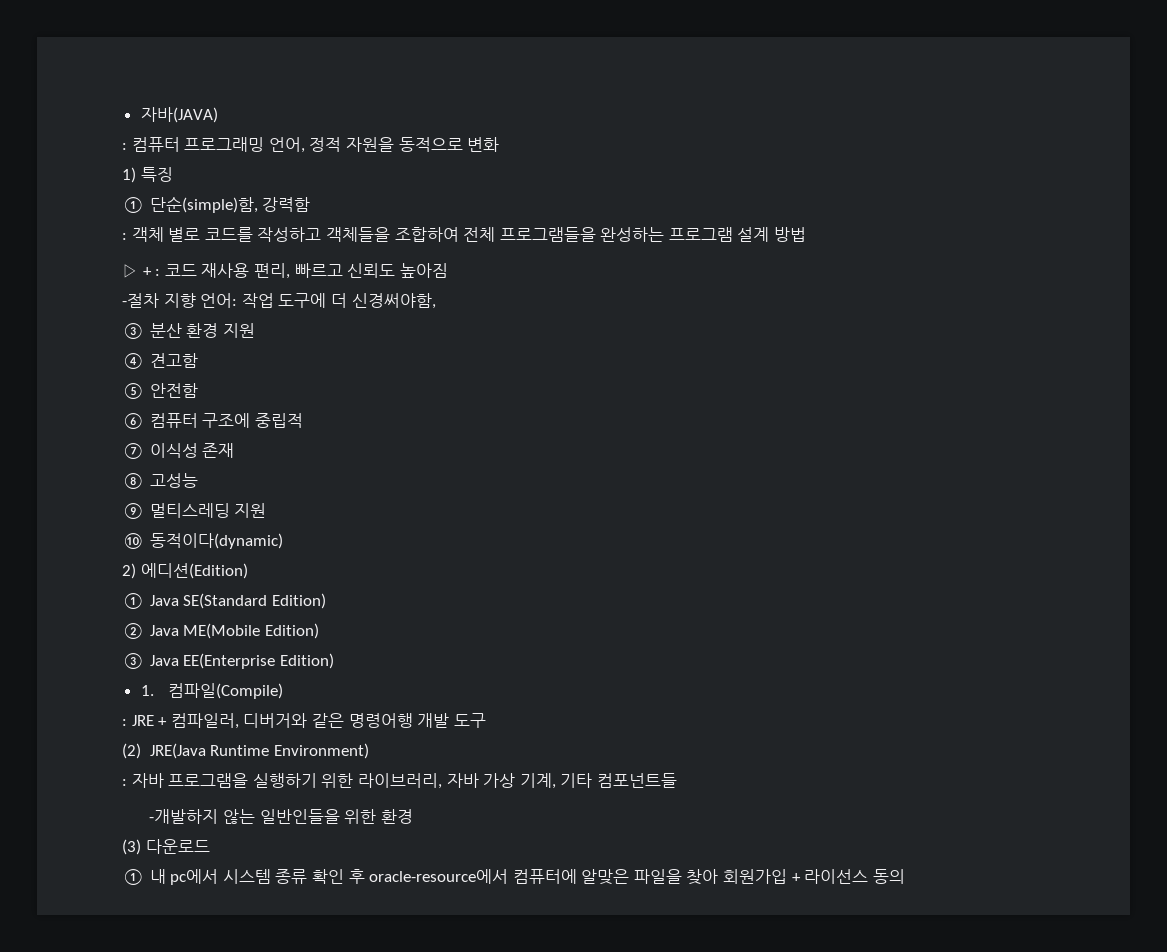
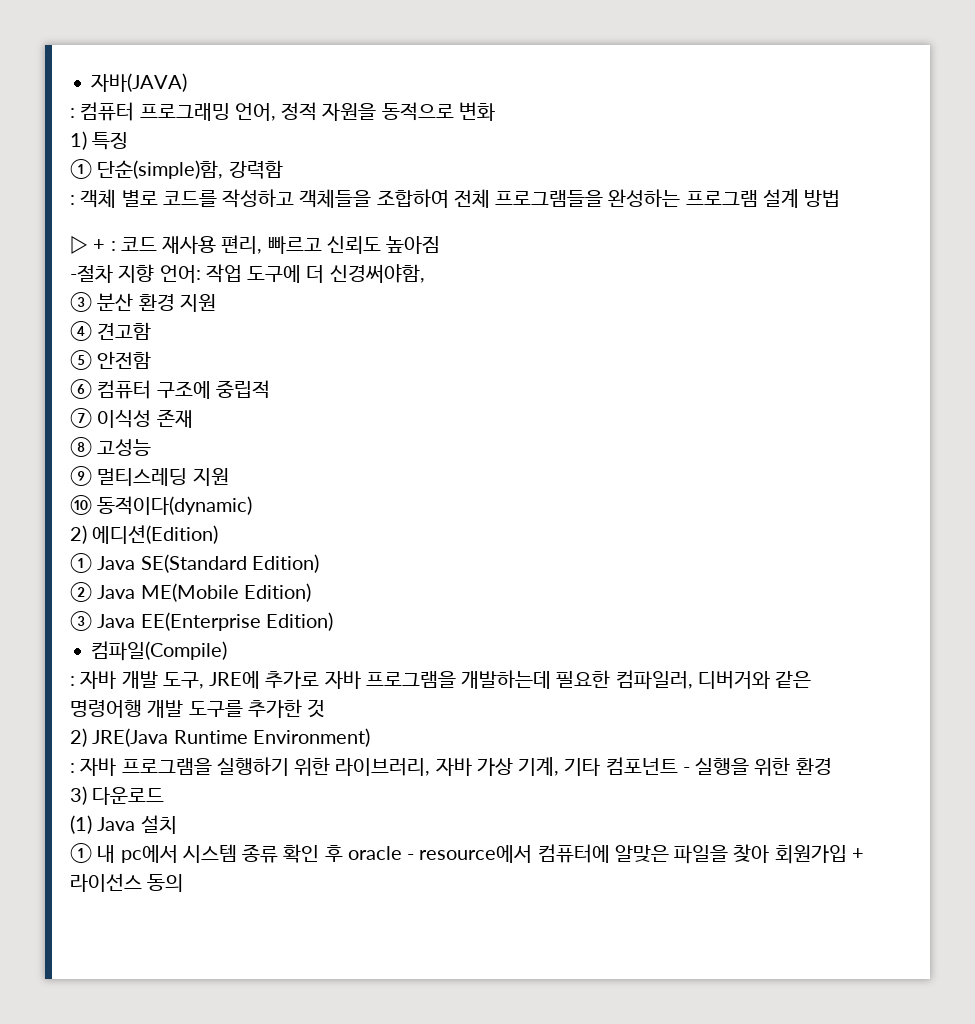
[140,685,154,696] 1. -> (333, 621) none
[131,715,168,726] JRE + -> [80,670,611,689] 자바 개발 도구, JRE에 추가로 자바 프로그램을 개발하는데 필요한
[453,713,486,728] [122,743,141,759] 도구 // (2) -> [188,699,326,718] [70,728,87,747] 도구를 추가한 것 // 2)
[596,773,677,788] [149,809,340,824] 컴포넌트들 // -개발하지 않는 일반인들을 -> [605,757,750,775] 컴포넌트 - 실행을
[122,839,141,855] (3) -> [70,786,87,805] 3)
(210, 846) none -> [70,815,177,834] // (1) Java 설치
[369,869,509,884] oracle-resource에서 -> [347,845,533,863] oracle - resource에서

